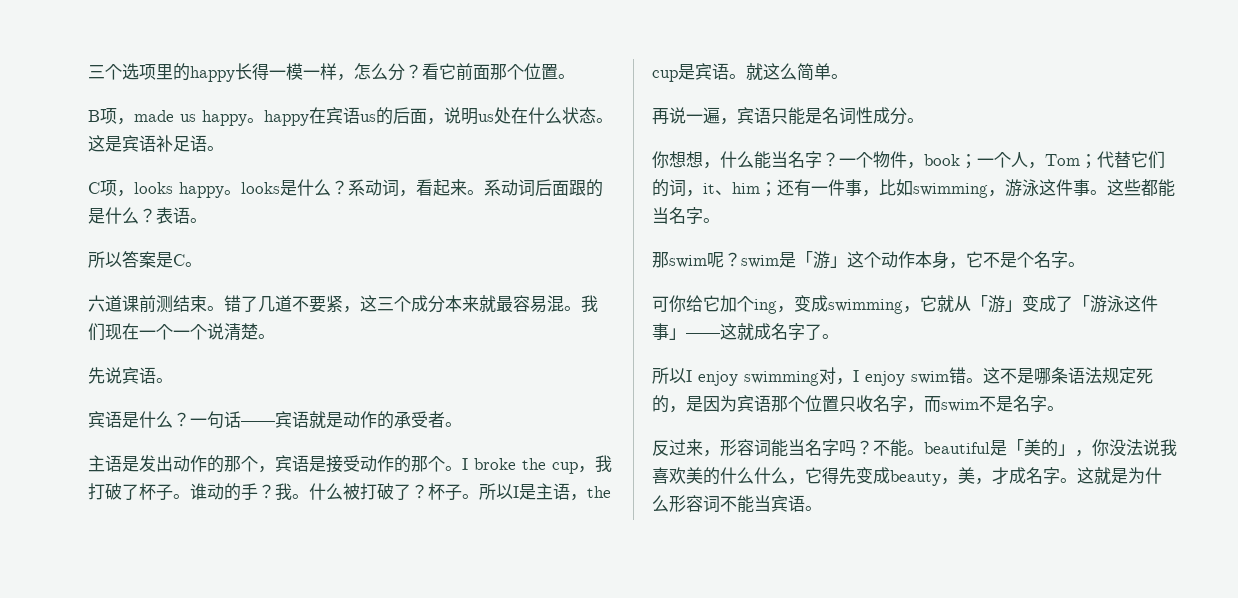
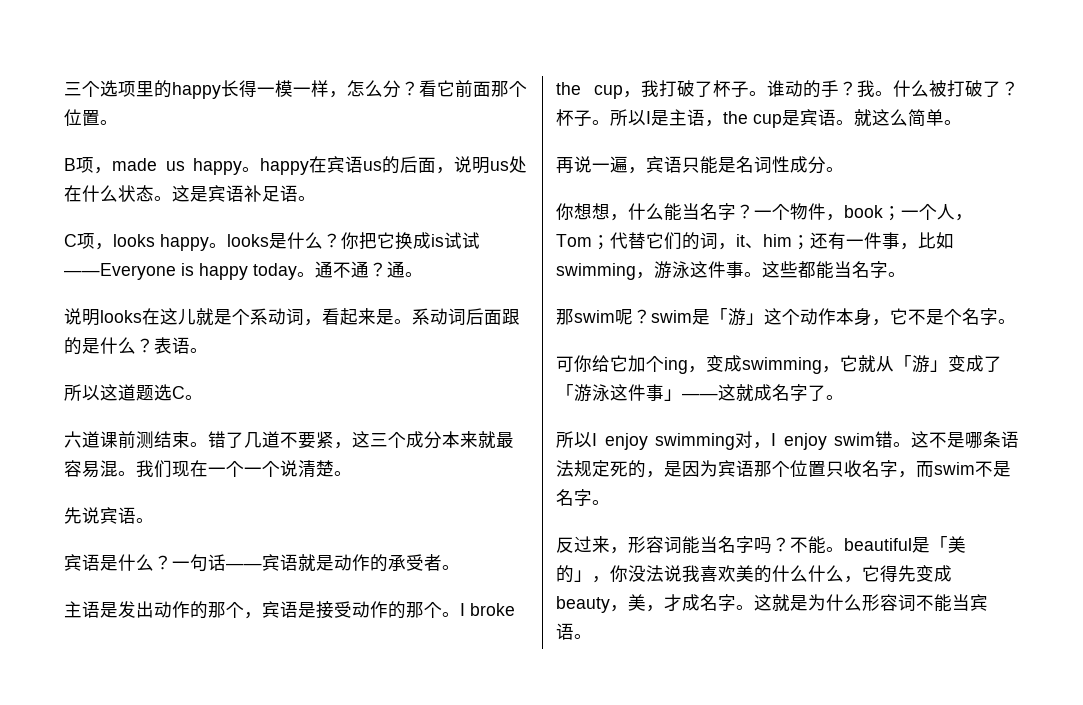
(348, 187) none -> [341,232,480,250] [64,261,423,280] [64,308,250,326] 你把它换成is试试——Everyone is happy today。通不通？通。 // 说明looks在这儿就是个
(467, 187) none -> [376,309,394,325] 是
[122,250,173,268] 答案是 -> [100,384,172,401] 这道题选

